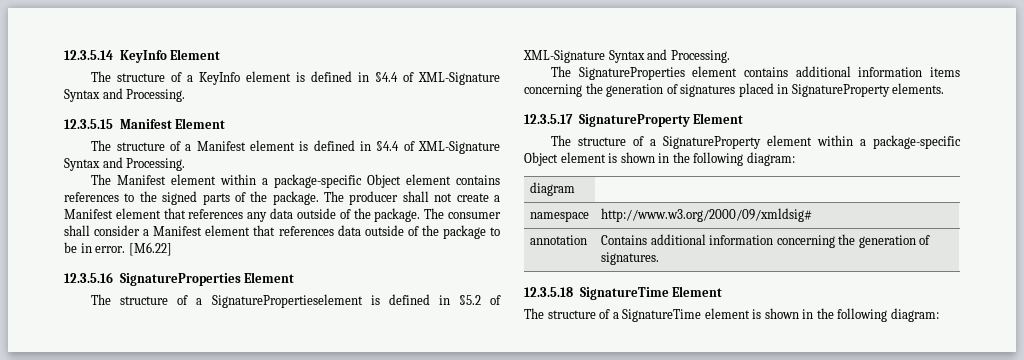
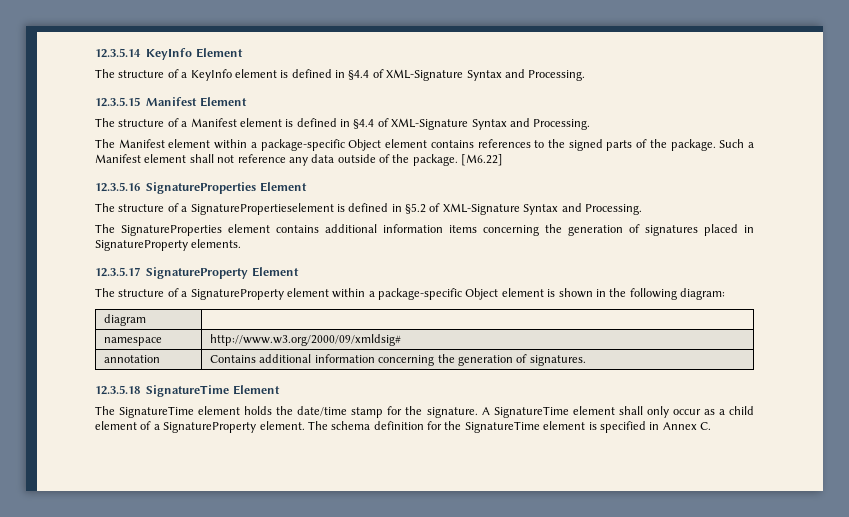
[324,191,500,205] [64,208,244,219] The producer shall not create a Manifest element that references -> [719,139,754,148] [95,154,286,163] Such a Manifest element shall not reference
[424,208,501,219] [64,225,500,239] [64,242,126,253] The consumer shall consider a Manifest element that references data outside of the package to be in error. -> (458, 160) none
[547,308,939,322] structure of a SignatureTime element is shown in the following diagram: -> [119,406,754,418] [95,421,711,433] SignatureTime element holds the date/time stamp for the signature. A SignatureTime element shall only occur as a child element of a SignatureProperty element. The schema definition for the SignatureTime element is specified in Annex C.

